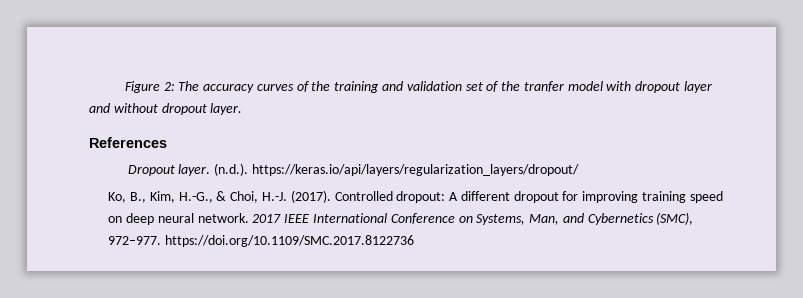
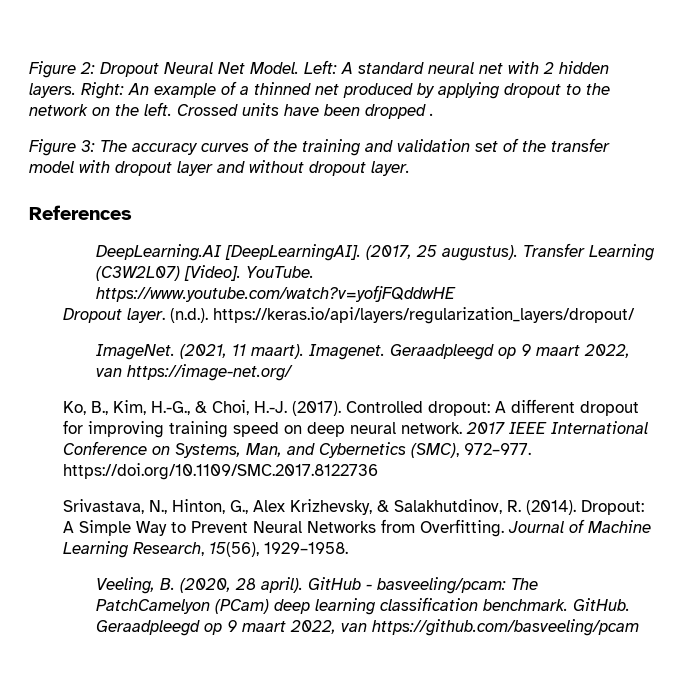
(175, 86) none -> [100,60,609,77] [29,81,610,99] [29,102,434,119] [29,139,95,156] Dropout Neural Net Model. Left: A standard neural net with 2 hidden layers. Right: An example of a thinned net produced by applying dropout to the network on the left. Crossed units have been dropped . // Figure 3:
[523,81,564,92] tranfer -> [551,138,610,152] transfer
[127,163,579,176] Dropout layer. (n.d.). https://keras.io/api/layers/regularization_layers/dropout/ -> [96,243,655,261] [96,265,315,281] [96,285,457,302] [62,307,635,324] [96,344,631,360] [96,364,294,381] DeepLearning.AI [DeepLearningAI]. (2017, 25 augustus). Transfer Learning (C3W2L07) [Video]. YouTube. https://www.youtube.com/watch?v=yofjFQddwHE // Dropout layer. (n.d.). https://keras.io/api/layers/regularization_layers/dropout/ // ImageNet. (2021, 11 maart). Imagenet. Geraadpleegd op 9 maart 2022, van https://image-net.org/
(415, 241) none -> [62,499,644,515] [62,519,651,537] [62,541,348,558] [96,577,539,594] [96,597,631,615] [96,619,640,636] // Srivastava, N., Hinton, G., Alex Krizhevsky, & Salakhutdinov, R. (2014). Dropout: A Simple Way to Prevent Neural Networks from Overfitting. Journal of Machine Learning Research, 15(56), 1929–1958. // Veeling, B. (2020, 28 april). GitHub - basveeling/pcam: The PatchCamelyon (PCam) deep learning classification benchmark. GitHub. Geraadpleegd op 9 maart 2022, van https://github.com/basveeling/pcam

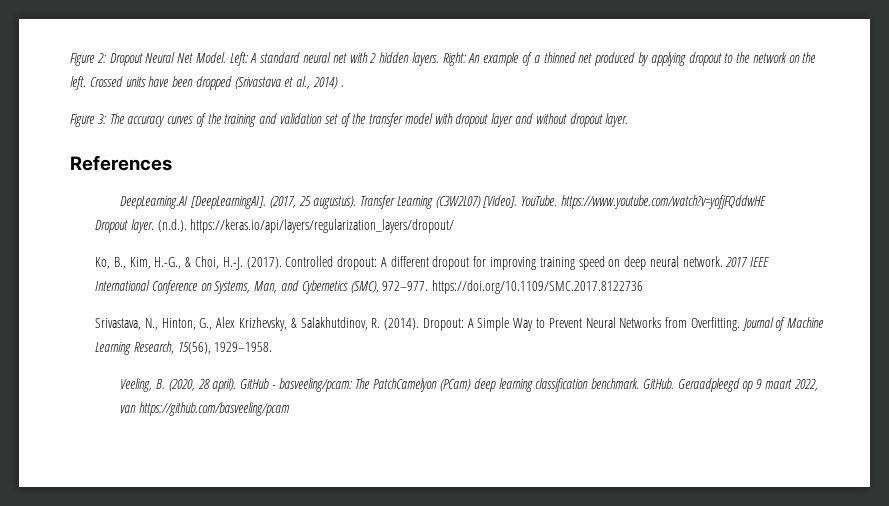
(426, 111) none -> [234,76,339,89] (Srivastava et al., 2014)
[96,344,631,360] [96,364,294,381] // ImageNet. (2021, 11 maart). Imagenet. Geraadpleegd op 9 maart 2022, van https://image-net.org/ -> (455, 226) none

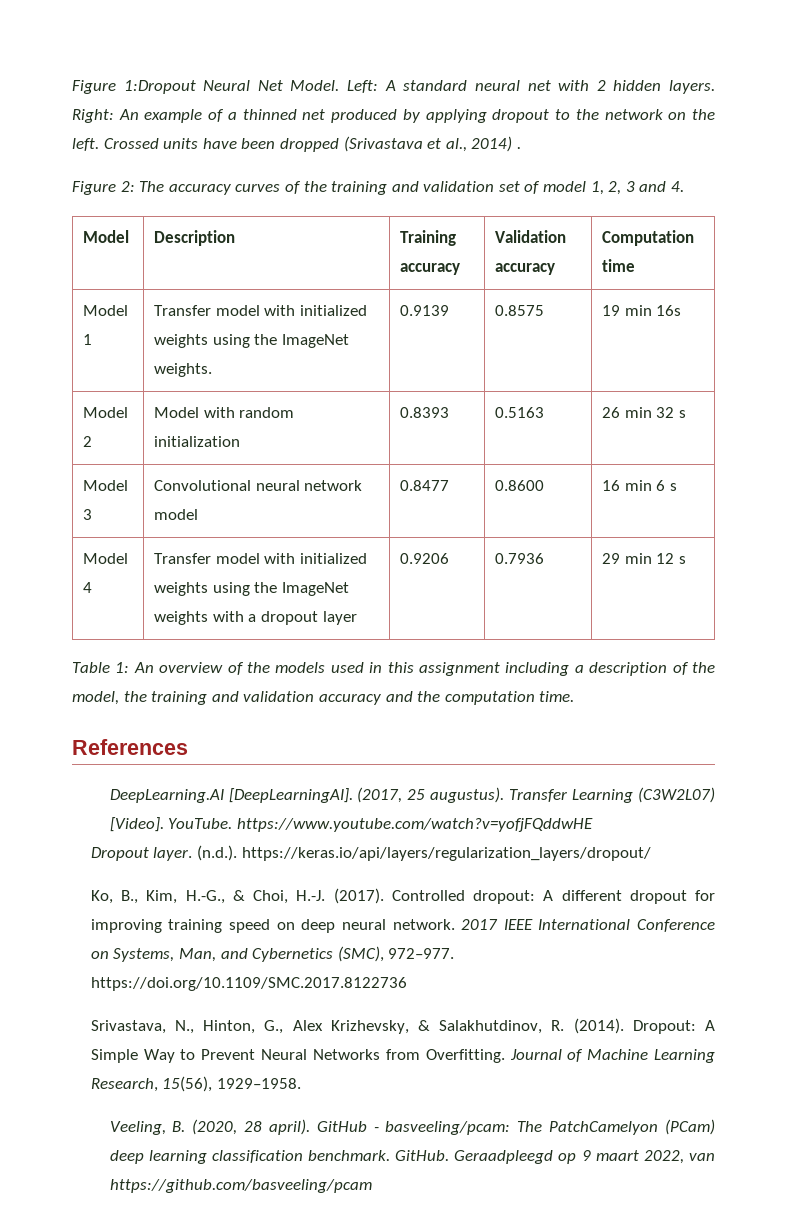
[70,52,143,66] Figure 2: Dropout -> [72,80,196,94] Figure 1:Dropout
[97,114,106,124] 3: -> [120,181,135,192] 2:
[352,113,629,127] the transfer model with dropout layer and without dropout layer. -> [543,181,685,195] [83,230,130,243] [154,230,236,246] [400,230,457,246] [400,263,461,275] [495,230,567,243] [495,263,556,275] [602,230,695,246] [602,259,636,272] [83,305,129,316] [83,334,93,345] [154,305,367,316] [154,334,349,348] [154,363,213,377] [400,305,450,316] [495,305,545,316] [602,305,682,316] [83,407,129,418] [83,436,93,447] [154,407,295,418] [154,436,241,447] [400,407,450,418] [495,407,545,418] [602,407,686,418] [83,480,129,491] [83,509,93,520] [154,480,363,491] [154,509,199,520] [400,480,450,491] [495,480,545,491] [602,480,677,491] [83,553,129,564] [83,582,93,593] [154,553,367,564] [154,582,349,596] [154,611,357,625] [400,553,450,564] [495,553,545,564] [602,553,686,564] [72,662,715,676] [72,691,575,705] model 1, 2, 3 and 4. // Model | Description | Training accuracy | Validation accuracy | Computation time // Model 1 | Transfer model with initialized weights using the ImageNet weights. | 0.9139 | 0.8575 | 19 min 16s // Model 2 | Model with random initialization | 0.8393 | 0.5163 | 26 min 32 s // Model 3 | Convolutional neural network model | 0.8477 | 0.8600 | 16 min 6 s // Model 4 | Transfer model with initialized weights using the ImageNet weights with a dropout layer | 0.9206 | 0.7936 | 29 min 12 s // Table 1: An overview of the models used in this assignment including a description of the model, the training and validation accuracy and the computation time.

